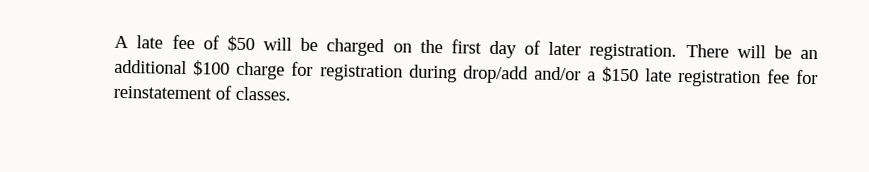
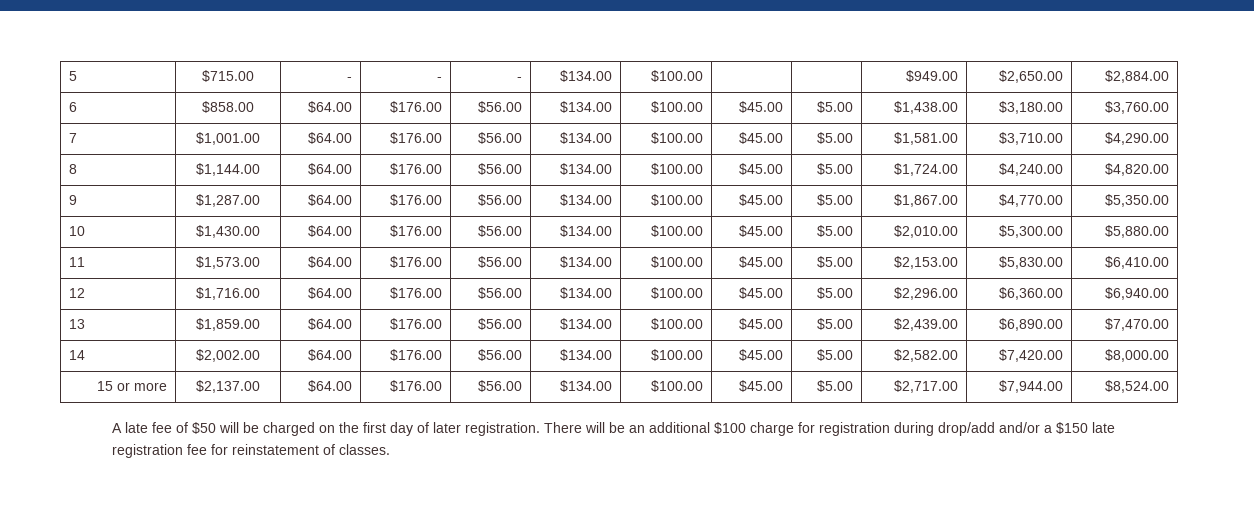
(114, 42) none -> [69,71,78,81] [202,70,254,82] [346,77,352,81] [436,77,442,81] [516,77,522,81] [559,70,612,82] [650,70,703,82] [905,70,958,82] [998,70,1063,83] [1104,70,1169,83] [69,102,78,112] [202,101,254,113] [307,101,352,113] [389,101,442,113] [477,101,522,113] [559,101,612,113] [650,101,703,113] [738,101,783,113] [816,101,853,113] [893,101,958,114] [998,101,1063,114] [1104,101,1169,114] [69,133,78,143] [196,132,260,145] [307,132,352,144] [389,132,442,144] [477,132,522,144] [559,132,612,144] [650,132,703,144] [738,132,783,144] [816,132,853,144] [893,132,958,145] [998,132,1063,145] [1104,132,1169,145] [69,164,78,174] [196,163,260,176] [307,163,352,175] [389,163,442,175] [477,163,522,175] [559,163,612,175] [650,163,703,175] [738,163,783,175] [816,163,853,175] [893,163,958,176] [998,163,1063,176] [1104,163,1169,176] [69,195,78,205] [196,194,260,207] [307,194,352,206] [389,194,442,206] [477,194,522,206] [559,194,612,206] [650,194,703,206] [738,194,783,206] [816,194,853,206] [893,194,958,207] [998,194,1063,207] [1104,194,1169,207] [69,226,86,236] [196,225,260,238] [307,225,352,237] [389,225,442,237] [477,225,522,237] [559,225,612,237] [650,225,703,237] [738,225,783,237] [816,225,853,237] [893,225,958,238] [998,225,1063,238] [1104,225,1169,238] [69,257,86,267] [196,256,260,269] [307,256,352,268] [389,256,442,268] [477,256,522,268] [559,256,612,268] [650,256,703,268] [738,256,783,268] [816,256,853,268] [893,256,958,269] [998,256,1063,269] [1104,256,1169,269] [69,288,86,298] [196,287,260,300] [307,287,352,299] [389,287,442,299] [477,287,522,299] [559,287,612,299] [650,287,703,299] [738,287,783,299] [816,287,853,299] [893,287,958,300] [998,287,1063,300] [1104,287,1169,300] [69,319,86,329] [196,318,260,331] [307,318,352,330] [389,318,442,330] [477,318,522,330] [559,318,612,330] [650,318,703,330] [738,318,783,330] [816,318,853,330] [893,318,958,331] [998,318,1063,331] [1104,318,1169,331] [69,350,86,360] [196,349,260,362] [307,349,352,361] [389,349,442,361] [477,349,522,361] [559,349,612,361] [650,349,703,361] [738,349,783,361] [816,349,853,361] [893,349,958,362] [998,349,1063,362] [1104,349,1169,362] [96,381,167,391] [196,380,260,393] [307,380,352,392] [389,380,442,392] [477,380,522,392] [559,380,612,392] [650,380,703,392] [738,380,783,392] [816,380,853,392] [893,380,958,393] [998,380,1063,393] [1104,380,1169,393] 5 | $715.00 | - | - | - | $134.00 | $100.00 | | | $949.00 | $2,650.00 | $2,884.00 // 6 | $858.00 | $64.00 | $176.00 | $56.00 | $134.00 | $100.00 | $45.00 | $5.00 | $1,438.00 | $3,180.00 | $3,760.00 // 7 | $1,001.00 | $64.00 | $176.00 | $56.00 | $134.00 | $100.00 | $45.00 | $5.00 | $1,581.00 | $3,710.00 | $4,290.00 // 8 | $1,144.00 | $64.00 | $176.00 | $56.00 | $134.00 | $100.00 | $45.00 | $5.00 | $1,724.00 | $4,240.00 | $4,820.00 // 9 | $1,287.00 | $64.00 | $176.00 | $56.00 | $134.00 | $100.00 | $45.00 | $5.00 | $1,867.00 | $4,770.00 | $5,350.00 // 10 | $1,430.00 | $64.00 | $176.00 | $56.00 | $134.00 | $100.00 | $45.00 | $5.00 | $2,010.00 | $5,300.00 | $5,880.00 // 11 | $1,573.00 | $64.00 | $176.00 | $56.00 | $134.00 | $100.00 | $45.00 | $5.00 | $2,153.00 | $5,830.00 | $6,410.00 // 12 | $1,716.00 | $64.00 | $176.00 | $56.00 | $134.00 | $100.00 | $45.00 | $5.00 | $2,296.00 | $6,360.00 | $6,940.00 // 13 | $1,859.00 | $64.00 | $176.00 | $56.00 | $134.00 | $100.00 | $45.00 | $5.00 | $2,439.00 | $6,890.00 | $7,470.00 // 14 | $2,002.00 | $64.00 | $176.00 | $56.00 | $134.00 | $100.00 | $45.00 | $5.00 | $2,582.00 | $7,420.00 | $8,000.00 // 15 or more | $2,137.00 | $64.00 | $176.00 | $56.00 | $134.00 | $100.00 | $45.00 | $5.00 | $2,717.00 | $7,944.00 | $8,524.00 //

